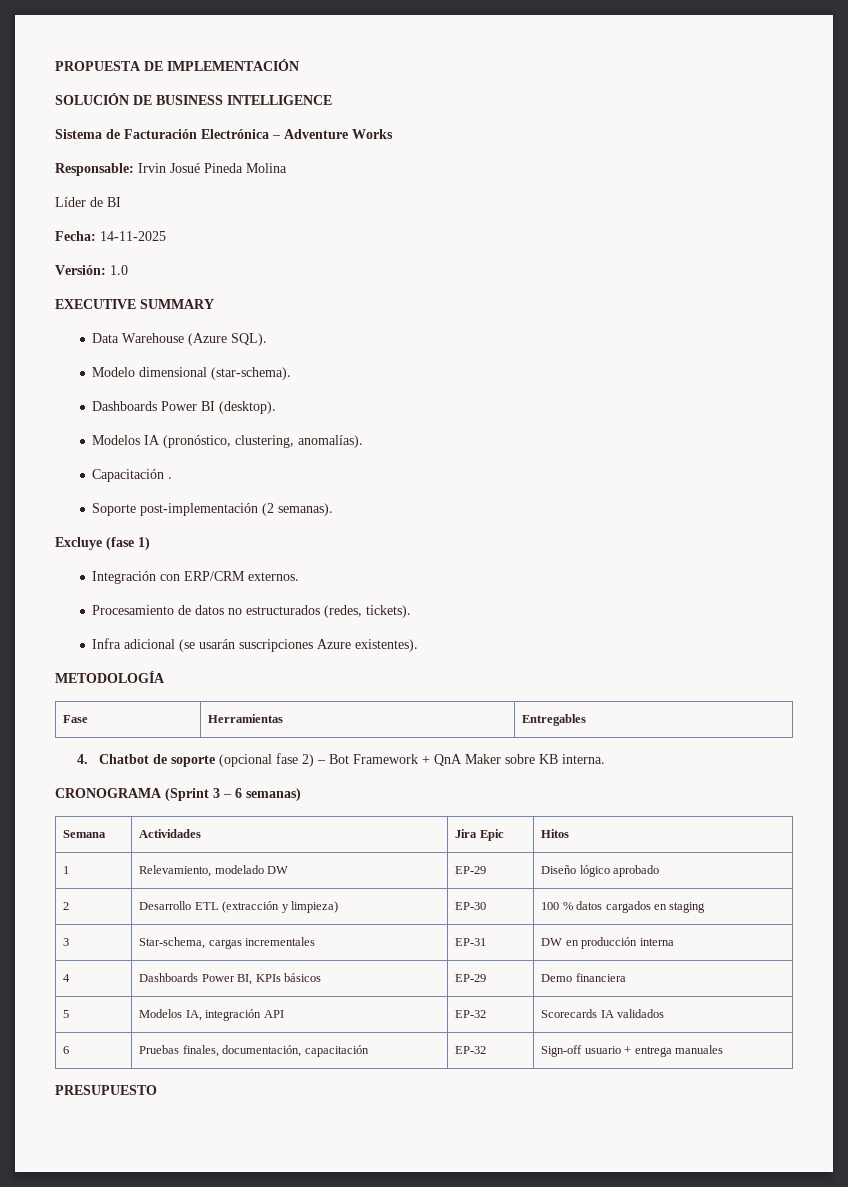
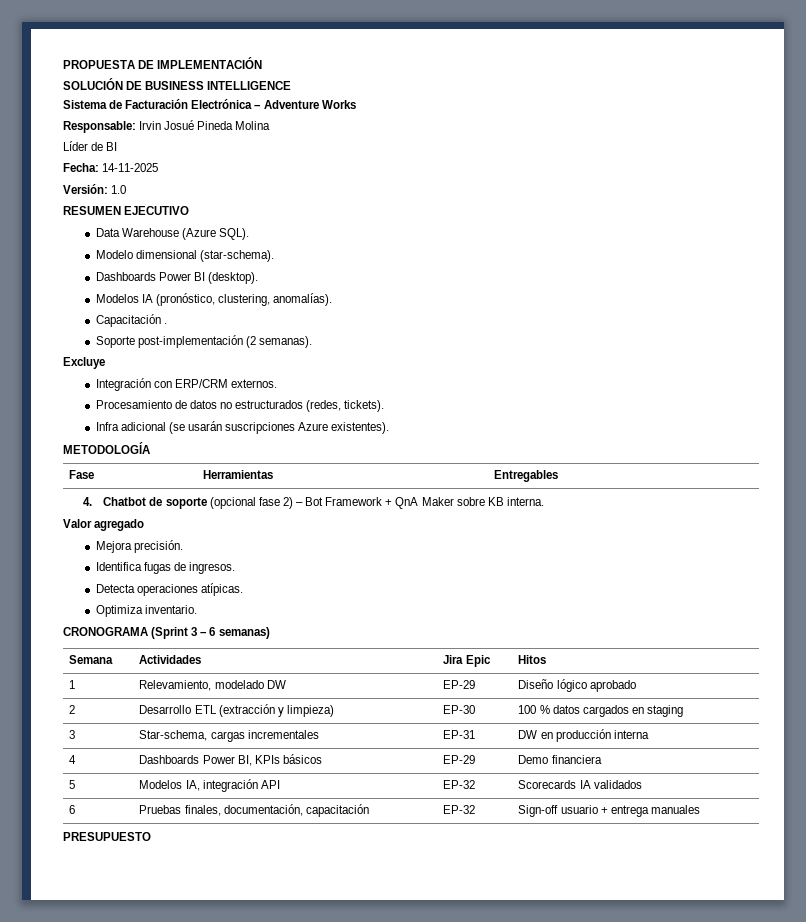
[55,299,214,309] EXECUTIVE SUMMARY -> [63,206,190,215] RESUMEN EJECUTIVO
[106,537,150,550] (fase 1) -> (105, 363) none
(605, 759) none -> [63,519,145,531] [95,540,183,553] [95,562,236,574] [95,583,244,596] [95,605,197,617] // Valor agregado // Mejora precisión. // Identifica fugas de ingresos. // Detecta operaciones atípicas. // Optimiza inventario.

